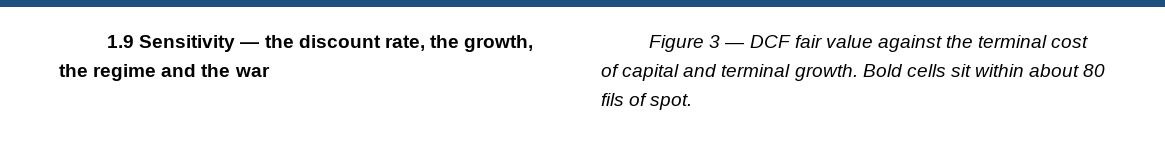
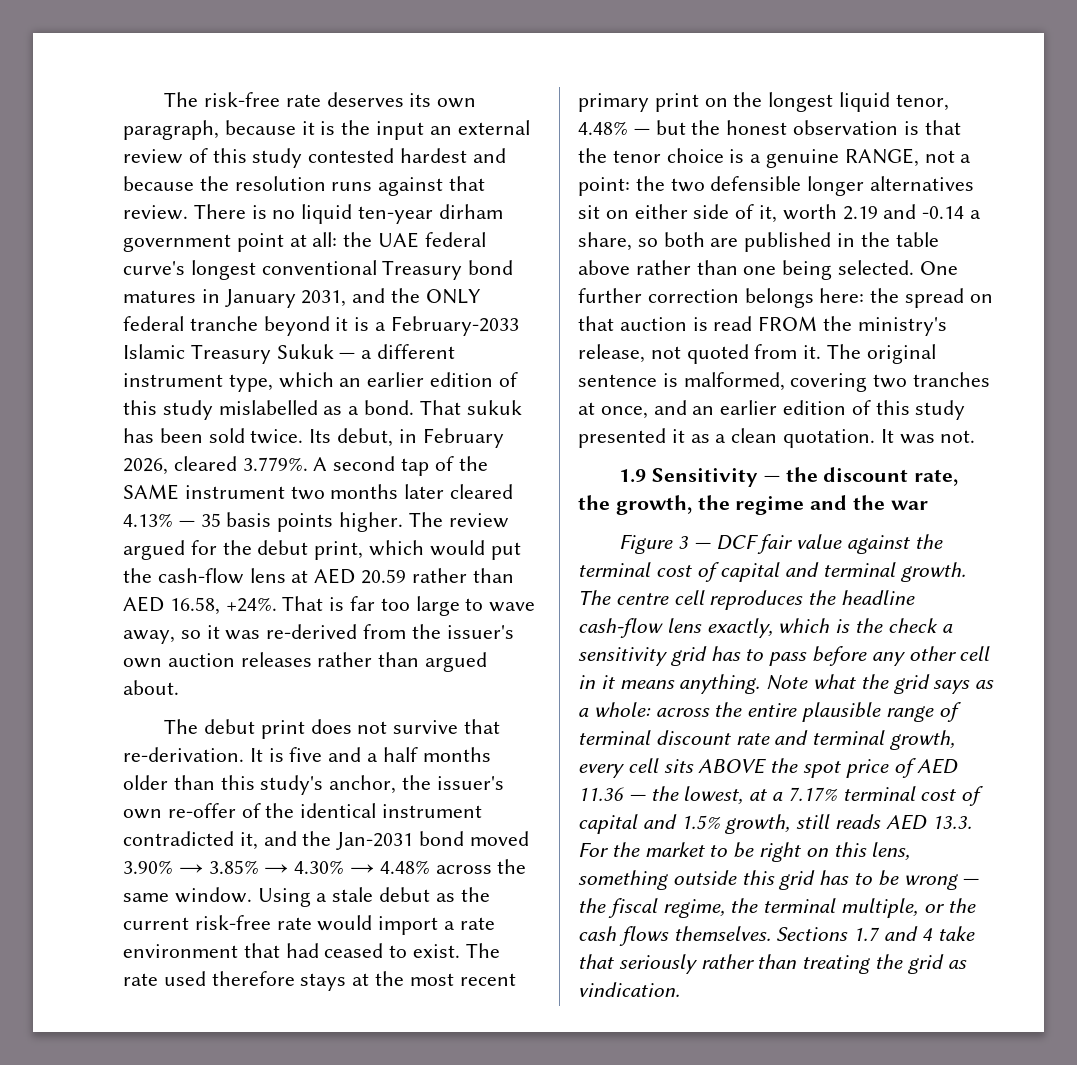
(107, 41) none -> [164,92,477,108] [123,120,530,140] [123,148,506,168] [123,176,486,196] [123,204,503,224] [123,232,486,252] [123,260,514,280] [123,288,481,308] [123,316,519,336] [123,344,456,364] [123,372,518,392] [123,400,522,420] [123,428,504,448] [123,456,488,476] [123,484,514,500] [123,512,509,532] [123,540,521,560] [123,568,514,584] [123,596,536,616] [123,624,514,644] [123,652,488,672] [123,680,179,695] [164,719,501,739] [123,747,491,762] [123,775,504,795] [123,803,483,819] [123,831,529,850] [123,859,527,874] [123,887,490,907] [123,915,495,935] [123,943,500,958] [123,971,516,991] [578,92,949,112] [578,120,961,135] [578,148,972,168] [578,176,975,196] [578,204,982,223] [578,232,939,252] [578,260,958,280] [578,288,993,308] [578,316,947,336] [578,344,936,364] [578,372,991,392] [578,400,966,420] [578,428,976,448] The risk-free rate deserves its own paragraph, because it is the input an external review of this study contested hardest and because the resolution runs against that review. There is no liquid ten-year dirham government point at all: the UAE federal curve's longest conventional Treasury bond matures in January 2031, and the ONLY federal tranche beyond it is a February-2033 Islamic Treasury Sukuk — a different instrument type, which an earlier edition of this study mislabelled as a bond. That sukuk has been sold twice. Its debut, in February 2026, cleared 3.779%. A second tap of the SAME instrument two months later cleared 4.13% — 35 basis points higher. The review argued for the debut print, which would put the cash-flow lens at AED 20.59 rather than AED 16.58, +24%. That is far too large to wave away, so it was re-derived from the issuer's own auction releases rather than argued about. // The debut print does not survive that re-derivation. It is five and a half months older than this study's anchor, the issuer's own re-offer of the identical instrument contradicted it, and the Jan-2031 bond moved 3.90% → 3.85% → 4.30% → 4.48% across the same window. Using a stale debut as the current risk-free rate would import a rate environment that had ceased to exist. The rate used therefore stays at the most recent primary print on the longest liquid tenor, 4.48% — but the honest observation is that the tenor choice is a genuine RANGE, not a point: the two defensible longer alternatives sit on either side of it, worth 2.19 and -0.14 a share, so both are published in the table above rather than one being selected. One further correction belongs here: the spread on that auction is read FROM the ministry's release, not quoted from it. The original sentence is malformed, covering two tranches at once, and an earlier edition of this study presented it as a clean quotation. It was not. //
[862,64,1106,77] [601,93,693,110] Bold cells sit within about 80 fils of spot. -> [578,590,916,610] [578,618,953,638] [578,646,991,666] [578,674,995,694] [578,702,961,722] [578,730,956,750] [578,758,959,778] [578,786,984,806] [578,814,972,834] [578,842,911,862] [578,870,980,890] [578,898,976,918] [578,926,975,946] [578,954,967,974] [578,982,680,997] The centre cell reproduces the headline cash-flow lens exactly, which is the check a sensitivity grid has to pass before any other cell in it means anything. Note what the grid says as a whole: across the entire plausible range of terminal discount rate and terminal growth, every cell sits ABOVE the spot price of AED 11.36 — the lowest, at a 7.17% terminal cost of capital and 1.5% growth, still reads AED 13.3. For the market to be right on this lens, something outside this grid has to be wrong — the fiscal regime, the terminal multiple, or the cash flows themselves. Sections 1.7 and 4 take that seriously rather than treating the grid as vindication.

